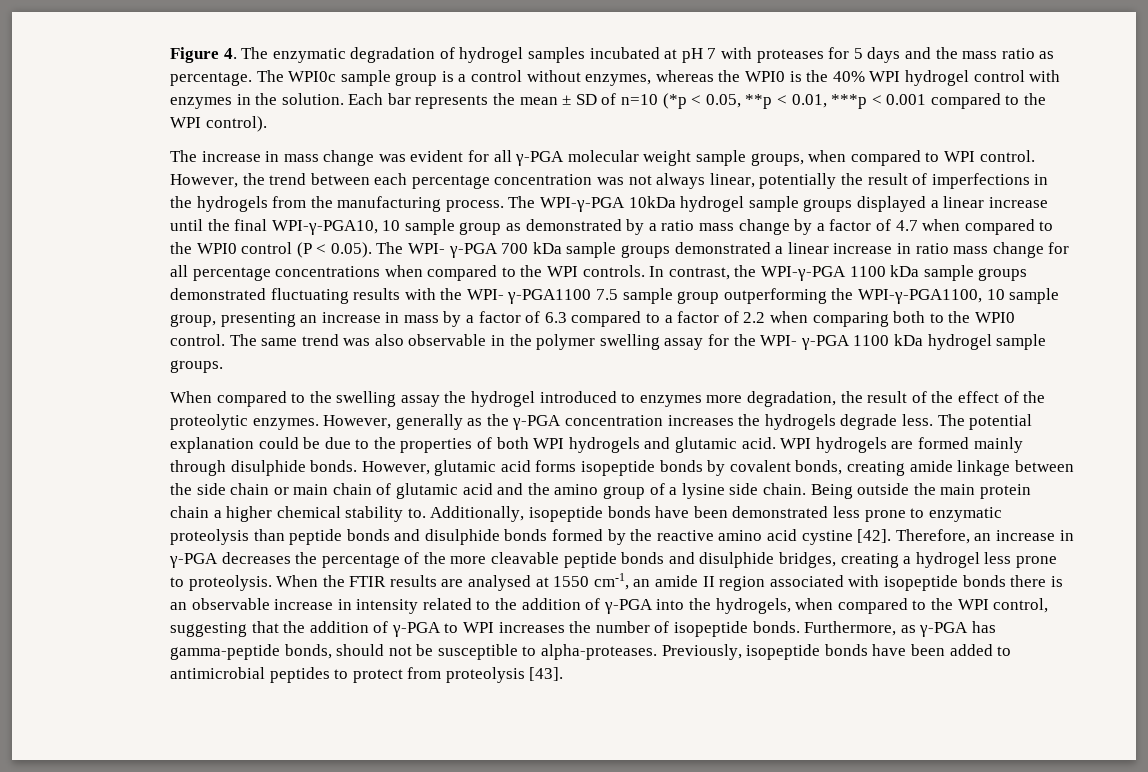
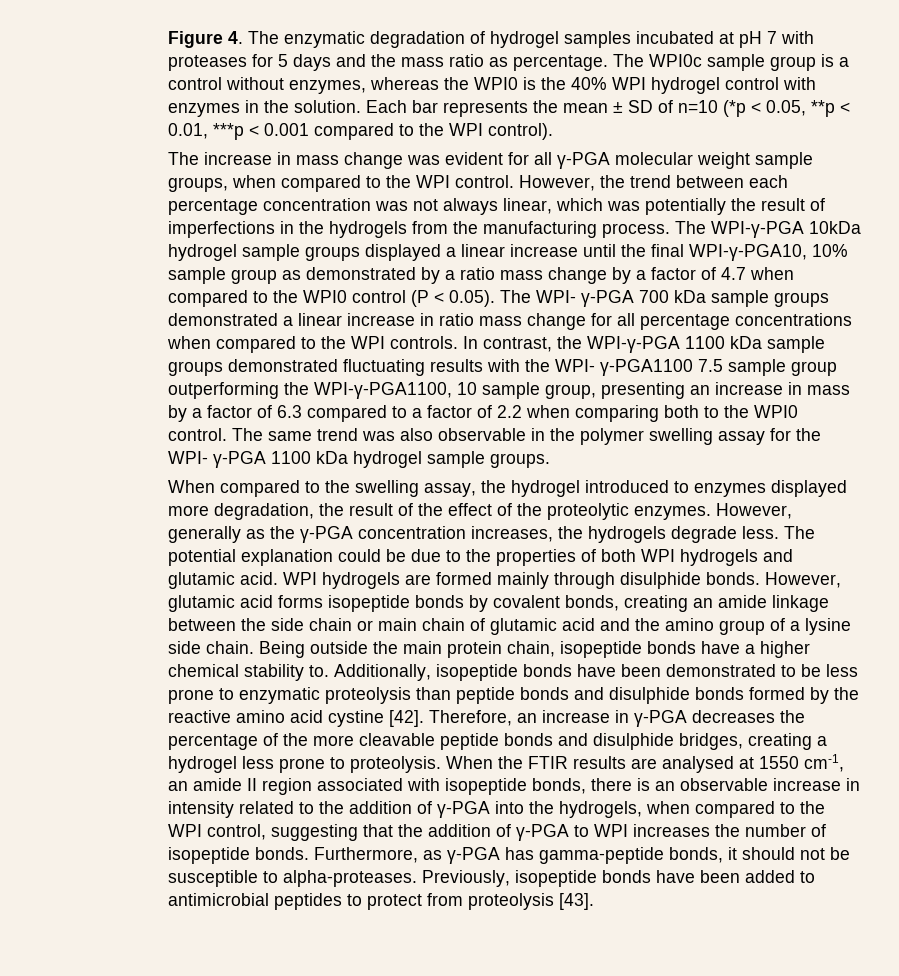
(940, 157) none -> [386,175,412,188] the
(755, 180) none -> [556,198,641,211] which was
[382,220,401,231] 10 -> [812,244,849,257] 10%
[400,395,440,407] assay -> [424,483,477,497] assay,
(702, 401) none -> [771,480,848,497] displayed
[667,415,734,426] increases -> [471,526,554,542] increases,
(905, 468) none -> [693,598,714,608] an
[169,506,209,518] chain -> [507,641,741,658] chain, isopeptide bonds have
(829, 512) none -> [781,664,822,677] to be
[962,575,1006,587] bonds -> [532,778,587,794] bonds,
(332, 651) none -> [728,847,738,860] it

